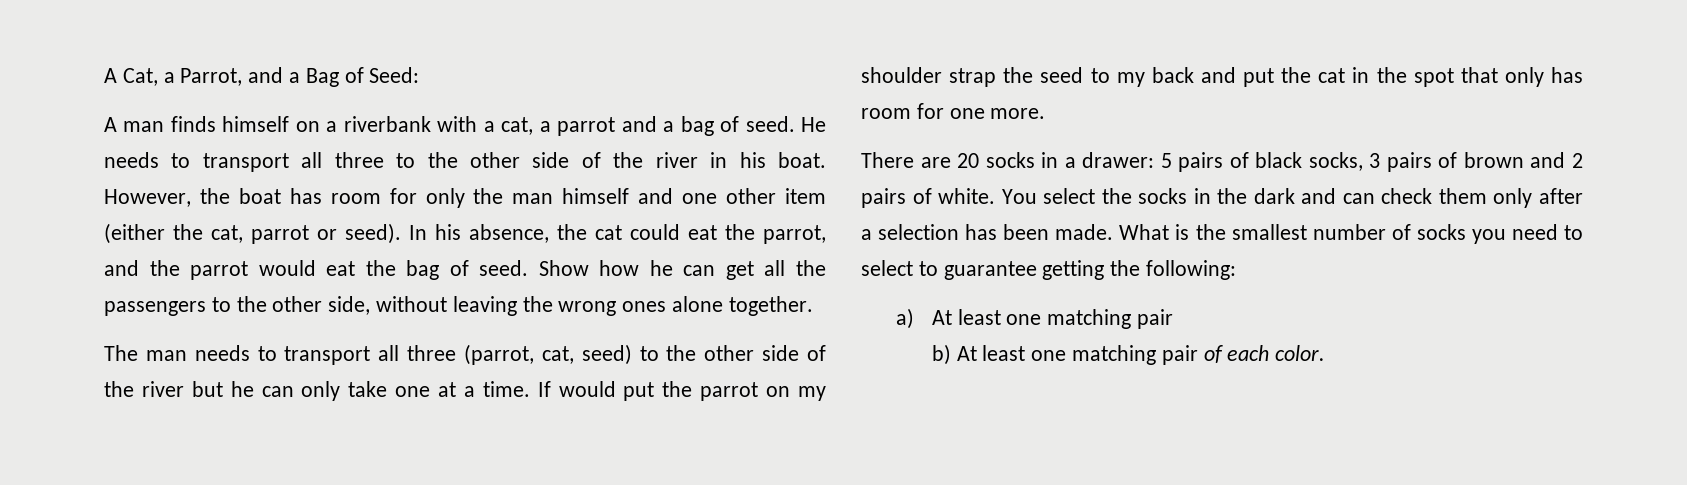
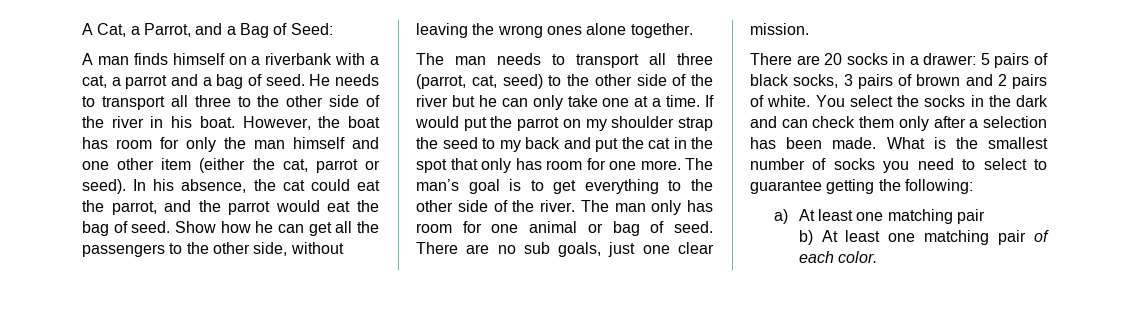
(1046, 113) none -> [685,158,713,170] [416,179,713,194] [416,200,713,215] [416,221,713,236] [416,242,714,257] [750,23,809,35] The man’s goal is to get everything to the other side of the river. The man only has room for one animal or bag of seed. There are no sub goals, just one clear mission.

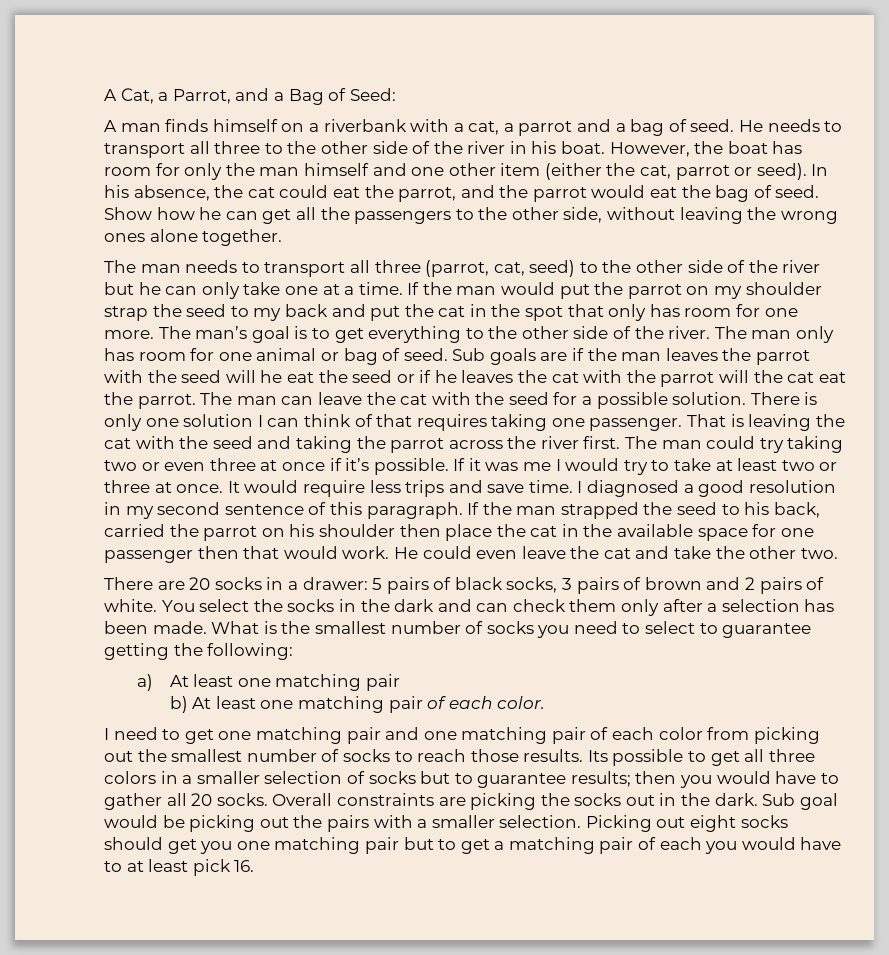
(714, 101) none -> [422,282,497,295] the man
[416,242,714,257] [750,23,809,35] There are no sub goals, just one clear mission. -> [452,348,811,365] [104,370,846,387] [104,392,818,409] [104,414,845,431] [104,436,844,453] [104,458,838,475] [104,480,836,497] [104,502,820,519] [104,524,814,541] [104,546,838,563] Sub goals are if the man leaves the parrot with the seed will he eat the seed or if he leaves the cat with the parrot will the cat eat the parrot. The man can leave the cat with the seed for a possible solution. There is only one solution I can think of that requires taking one passenger. That is leaving the cat with the seed and taking the parrot across the river first. The man could try taking two or even three at once if it’s possible. If it was me I would try to take at least two or three at once. It would require less trips and save time. I diagnosed a good resolution in my second sentence of this paragraph. If the man strapped the seed to his back, carried the parrot on his shoulder then place the cat in the available space for one passenger then that would work. He could even leave the cat and take the other two.
(877, 257) none -> [104,727,820,744] [104,749,815,766] [104,771,839,788] [104,793,838,810] [104,815,788,832] [104,837,842,854] [104,859,255,876] // I need to get one matching pair and one matching pair of each color from picking out the smallest number of socks to reach those results. Its possible to get all three colors in a smaller selection of socks but to guarantee results; then you would have to gather all 20 socks. Overall constraints are picking the socks out in the dark. Sub goal would be picking out the pairs with a smaller selection. Picking out eight socks should get you one matching pair but to get a matching pair of each you would have to at least pick 16.

